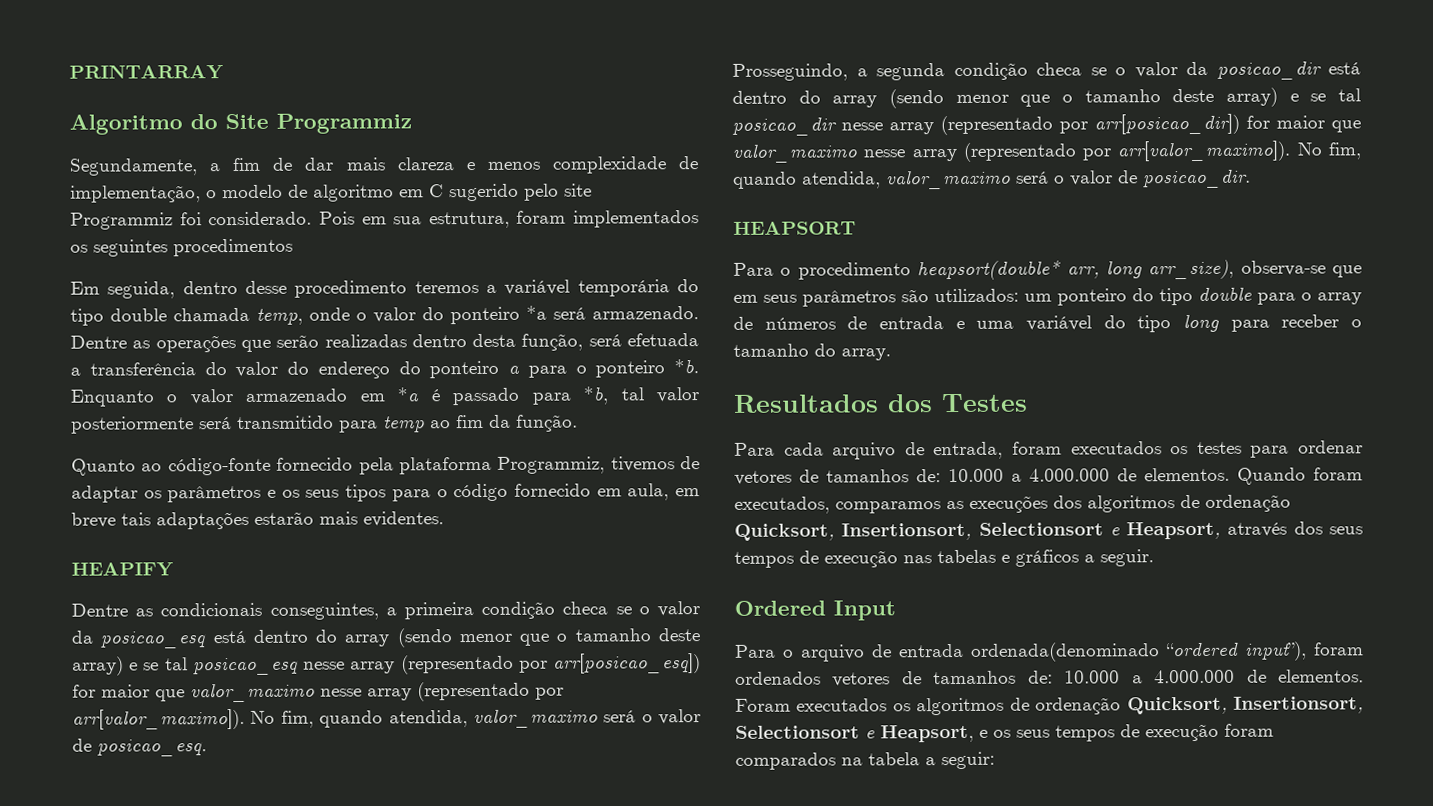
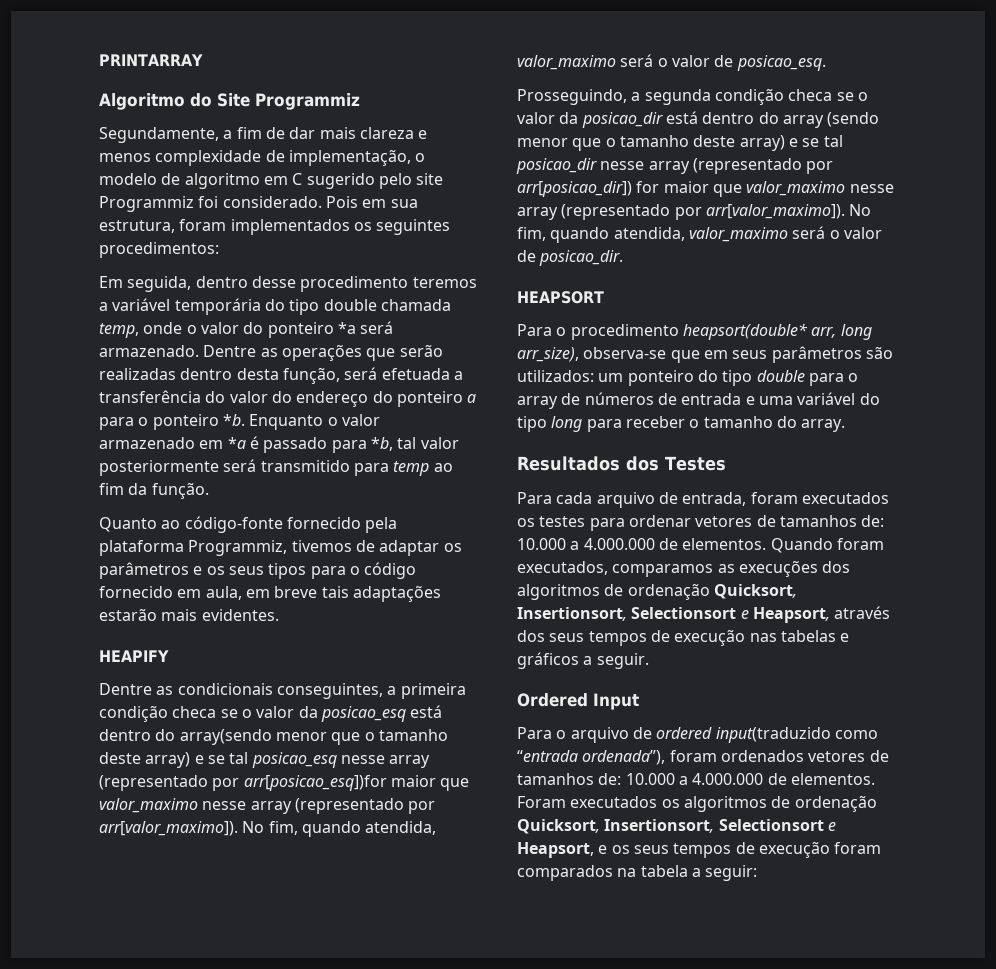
[173,238,293,257] procedimentos -> [99,242,219,258] procedimentos:
[344,628,453,648] array (sendo -> [179,729,272,745] array(sendo
[553,653,701,674] [72,684,96,698] arr[posicao_esq]) for -> [243,775,387,791] arr[posicao_esq])for
[899,641,1307,662] entrada ordenada(denominado “ordered input”), -> [656,727,878,743] [517,750,666,765] ordered input(traduzido como “entrada ordenada”),

